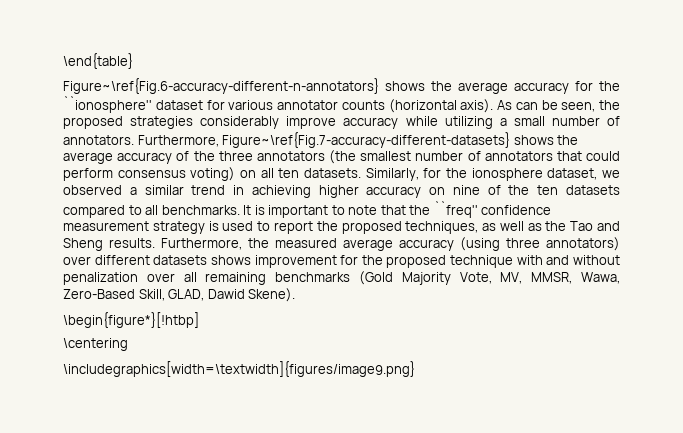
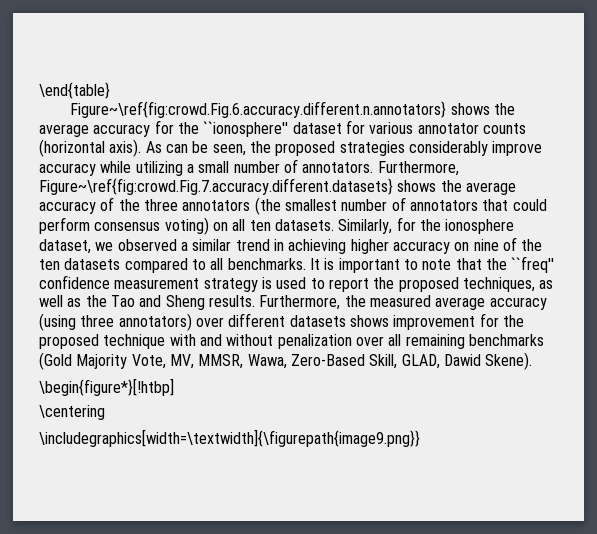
[63,78,379,94] Figure~\ref{Fig.6-accuracy-different-n-annotators} -> [70,101,447,118] Figure~\ref{fig:crowd.Fig.6.accuracy.different.n.annotators}
[222,132,511,148] Figure~\ref{Fig.7-accuracy-different-datasets} -> [39,178,393,195] Figure~\ref{fig:crowd.Fig.7.accuracy.different.datasets}
[63,361,415,377] \includegraphics[width=\textwidth]{figures/image9.png} -> [39,429,420,447] \includegraphics[width=\textwidth]{\figurepath{image9.png}}

